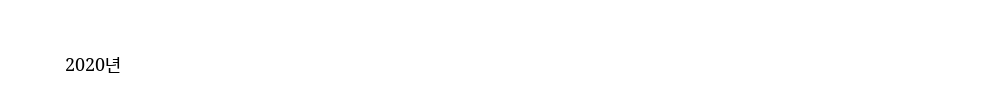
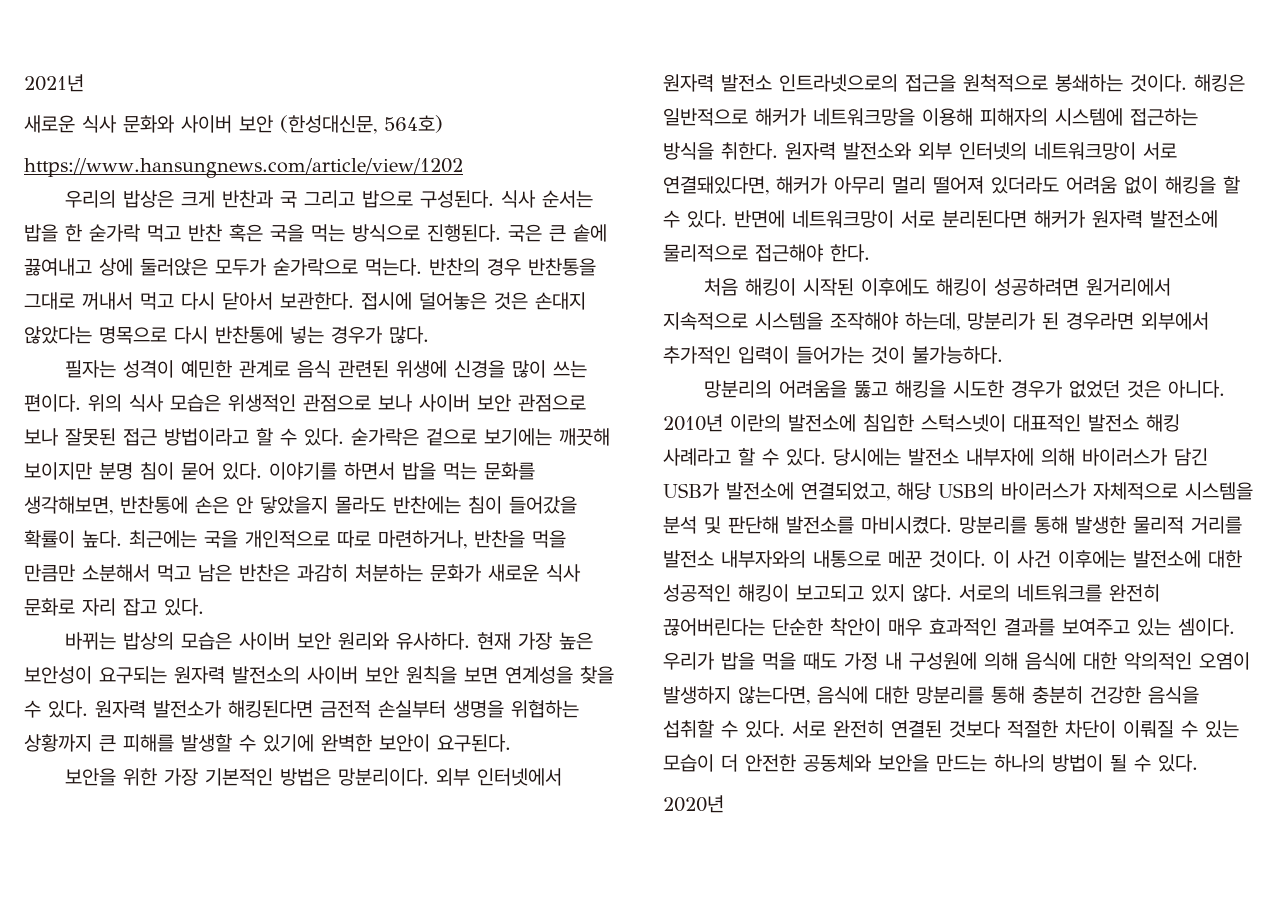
(65, 65) none -> [24,74,84,92] [24,115,443,134] [24,158,463,178] [64,190,593,208] [24,223,607,242] [24,258,596,276] [24,292,586,310] [24,326,429,344] [64,360,587,378] [24,394,586,412] [24,428,610,446] [24,462,535,480] [24,496,577,515] [24,530,566,549] [24,564,581,582] [24,598,204,616] [64,632,593,650] [24,666,614,684] [24,700,579,718] [24,734,511,752] [64,768,562,786] [663,74,1245,92] [663,108,1198,126] [663,142,1177,160] [663,176,1240,195] [663,210,1218,228] [663,244,870,262] [703,278,1171,296] [663,312,1209,331] [663,346,1003,364] [703,380,1225,398] [663,414,1180,432] [663,448,1208,466] [663,482,1253,501] [663,516,1242,534] [663,550,1242,568] [663,584,1160,602] [663,618,1235,636] [663,652,1250,670] [663,686,1199,705] [663,720,1239,738] [663,754,1198,772] 2021년 // 새로운 식사 문화와 사이버 보안 (한성대신문, 564호) // https://www.hansungnews.com/article/view/1202 // 우리의 밥상은 크게 반찬과 국 그리고 밥으로 구성된다. 식사 순서는 밥을 한 숟가락 먹고 반찬 혹은 국을 먹는 방식으로 진행된다. 국은 큰 솥에 끓여내고 상에 둘러앉은 모두가 숟가락으로 먹는다. 반찬의 경우 반찬통을 그대로 꺼내서 먹고 다시 닫아서 보관한다. 접시에 덜어놓은 것은 손대지 않았다는 명목으로 다시 반찬통에 넣는 경우가 많다. // 필자는 성격이 예민한 관계로 음식 관련된 위생에 신경을 많이 쓰는 편이다. 위의 식사 모습은 위생적인 관점으로 보나 사이버 보안 관점으로 보나 잘못된 접근 방법이라고 할 수 있다. 숟가락은 겉으로 보기에는 깨끗해 보이지만 분명 침이 묻어 있다. 이야기를 하면서 밥을 먹는 문화를 생각해보면, 반찬통에 손은 안 닿았을지 몰라도 반찬에는 침이 들어갔을 확률이 높다. 최근에는 국을 개인적으로 따로 마련하거나, 반찬을 먹을 만큼만 소분해서 먹고 남은 반찬은 과감히 처분하는 문화가 새로운 식사 문화로 자리 잡고 있다. // 바뀌는 밥상의 모습은 사이버 보안 원리와 유사하다. 현재 가장 높은 보안성이 요구되는 원자력 발전소의 사이버 보안 원칙을 보면 연계성을 찾을 수 있다. 원자력 발전소가 해킹된다면 금전적 손실부터 생명을 위협하는 상황까지 큰 피해를 발생할 수 있기에 완벽한 보안이 요구된다. // 보안을 위한 가장 기본적인 방법은 망분리이다. 외부 인터넷에서 원자력 발전소 인트라넷으로의 접근을 원척적으로 봉쇄하는 것이다. 해킹은 일반적으로 해커가 네트워크망을 이용해 피해자의 시스템에 접근하는 방식을 취한다. 원자력 발전소와 외부 인터넷의 네트워크망이 서로 연결돼있다면, 해커가 아무리 멀리 떨어져 있더라도 어려움 없이 해킹을 할 수 있다. 반면에 네트워크망이 서로 분리된다면 해커가 원자력 발전소에 물리적으로 접근해야 한다. // 처음 해킹이 시작된 이후에도 해킹이 성공하려면 원거리에서 지속적으로 시스템을 조작해야 하는데, 망분리가 된 경우라면 외부에서 추가적인 입력이 들어가는 것이 불가능하다. // 망분리의 어려움을 뚫고 해킹을 시도한 경우가 없었던 것은 아니다. 2010년 이란의 발전소에 침입한 스턱스넷이 대표적인 발전소 해킹 사례라고 할 수 있다. 당시에는 발전소 내부자에 의해 바이러스가 담긴 USB가 발전소에 연결되었고, 해당 USB의 바이러스가 자체적으로 시스템을 분석 및 판단해 발전소를 마비시켰다. 망분리를 통해 발생한 물리적 거리를 발전소 내부자와의 내통으로 메꾼 것이다. 이 사건 이후에는 발전소에 대한 성공적인 해킹이 보고되고 있지 않다. 서로의 네트워크를 완전히 끊어버린다는 단순한 착안이 매우 효과적인 결과를 보여주고 있는 셈이다. 우리가 밥을 먹을 때도 가정 내 구성원에 의해 음식에 대한 악의적인 오염이 발생하지 않는다면, 음식에 대한 망분리를 통해 충분히 건강한 음식을 섭취할 수 있다. 서로 완전히 연결된 것보다 적절한 차단이 이뤄질 수 있는 모습이 더 안전한 공동체와 보안을 만드는 하나의 방법이 될 수 있다. //

